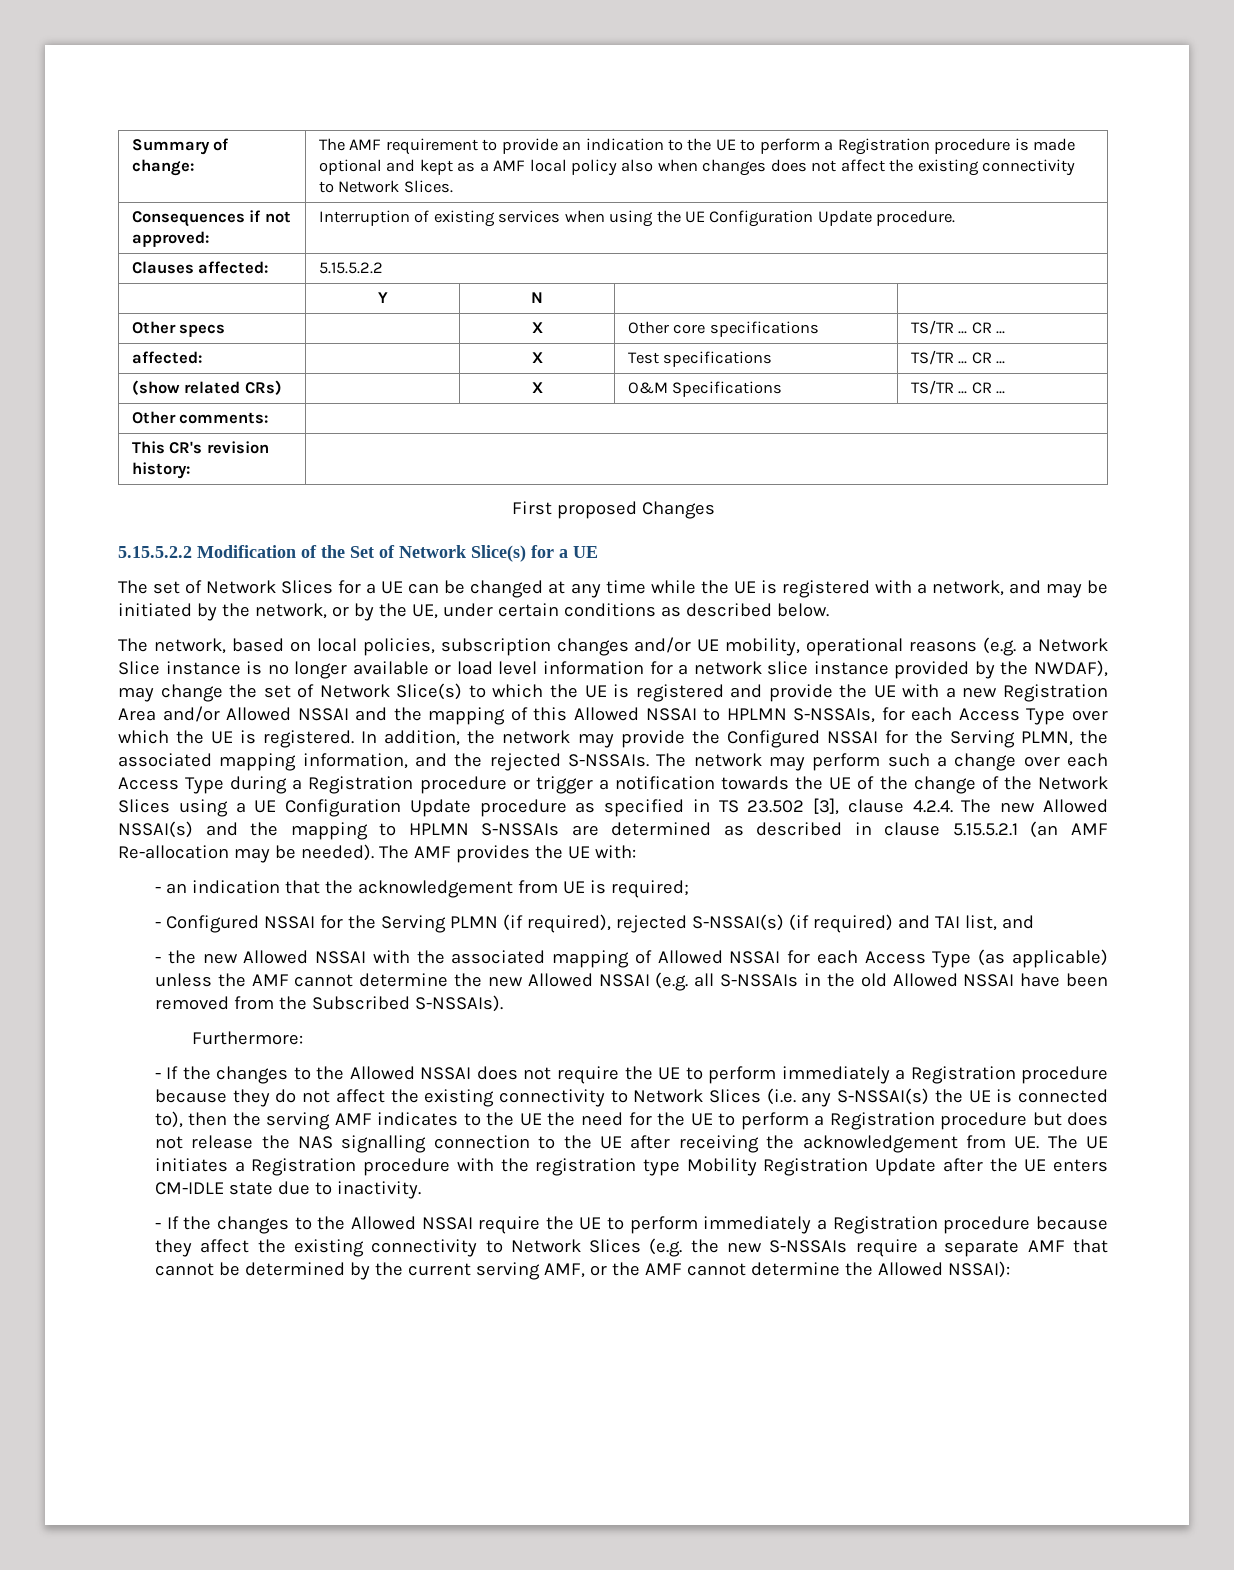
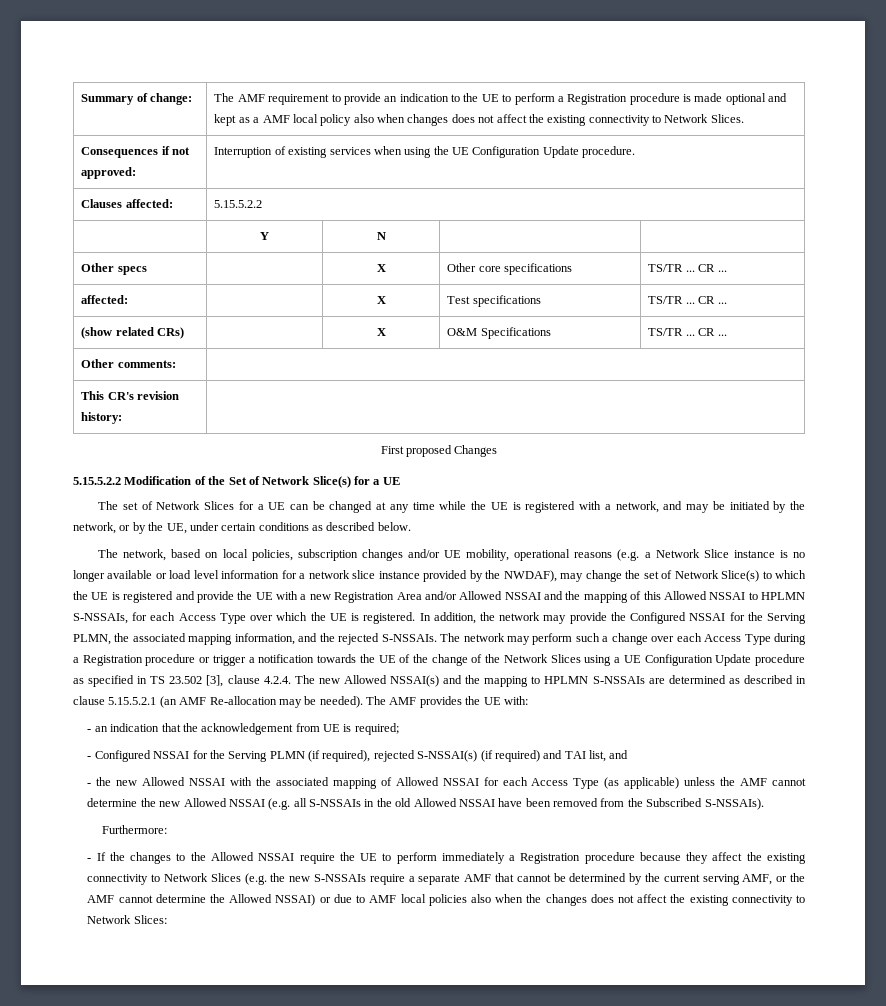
[154,1066,1109,1084] [154,1088,1108,1107] [154,1111,1108,1130] [154,1135,1109,1153] [154,1158,1108,1176] [154,1181,421,1199] // - If the changes to the Allowed NSSAI does not require the UE to perform immediately a Registration procedure because they do not affect the existing connectivity to Network Slices (i.e. any S-NSSAI(s) the UE is connected to), then the serving AMF indicates to the UE the need for the UE to perform a Registration procedure but does not release the NAS signalling connection to the UE after receiving the acknowledgement from UE. The UE initiates a Registration procedure with the registration type Mobility Registration Update after the UE enters CM-IDLE state due to inactivity. -> (167, 829) none
[947,1261,1010,1278] NSSAI): -> [275,894,805,906] [87,915,167,924] NSSAI) or due to AMF local policies also when the changes does not affect the existing connectivity to Network Slices:

